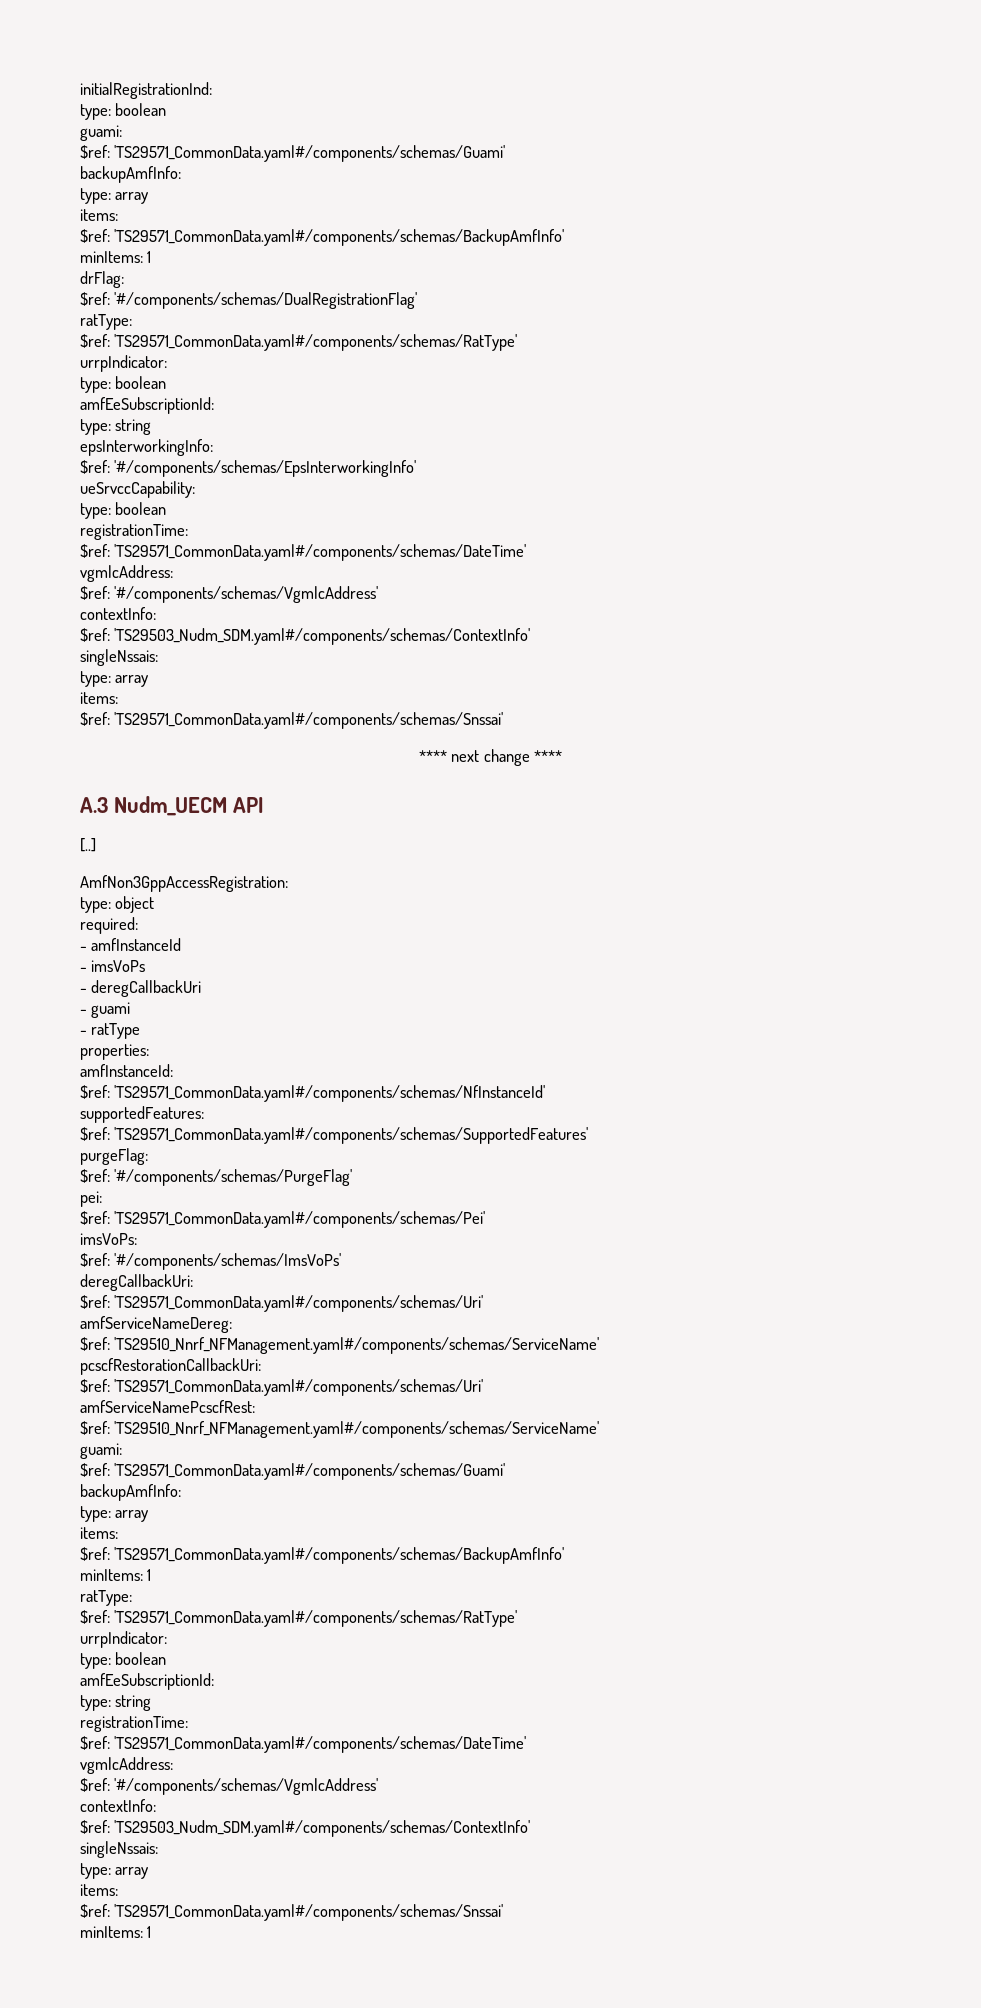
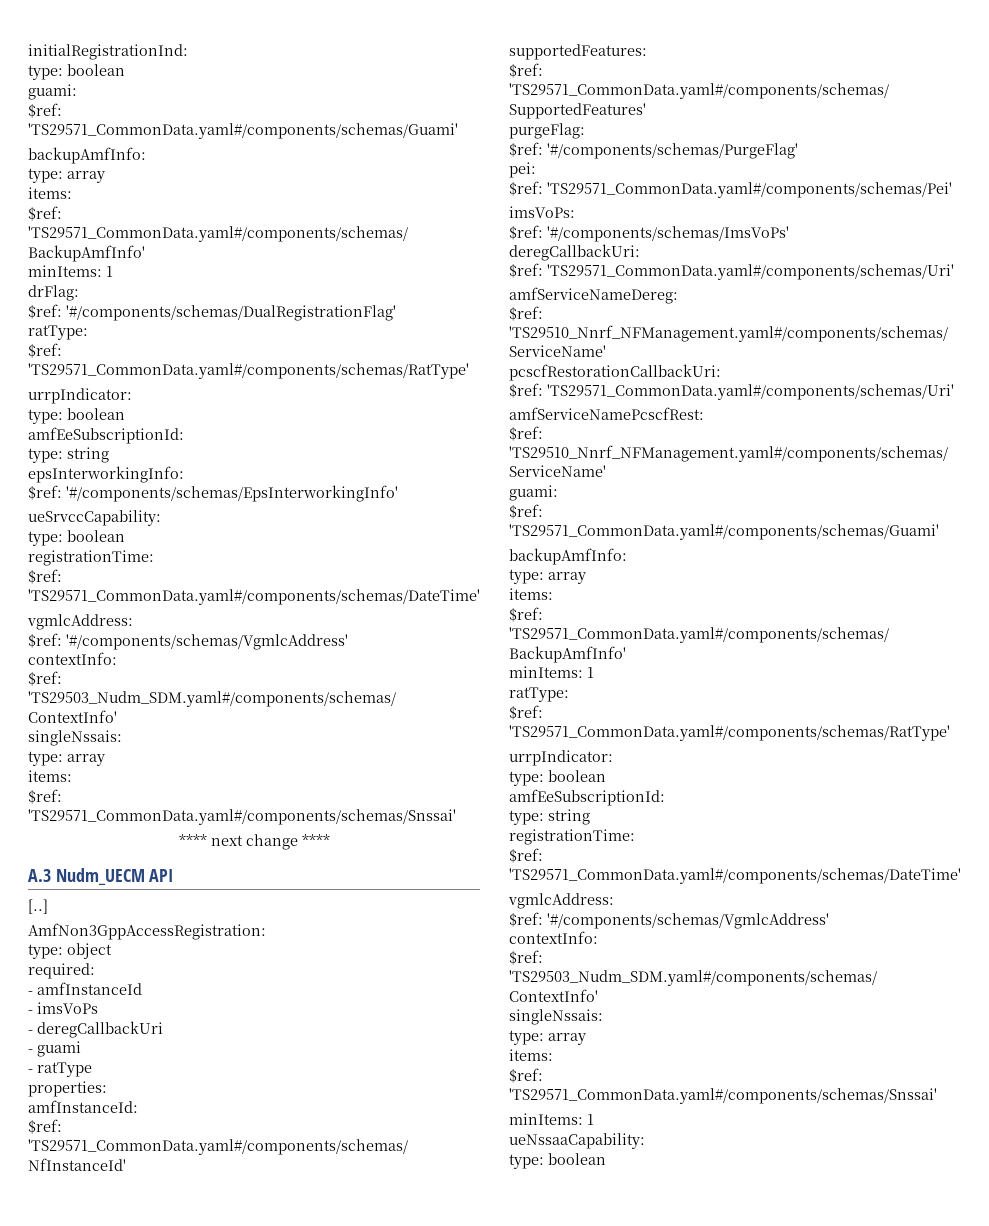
(152, 1932) none -> [509,1133,645,1149] [509,1153,606,1169] // ueNssaaCapability: // type: boolean

